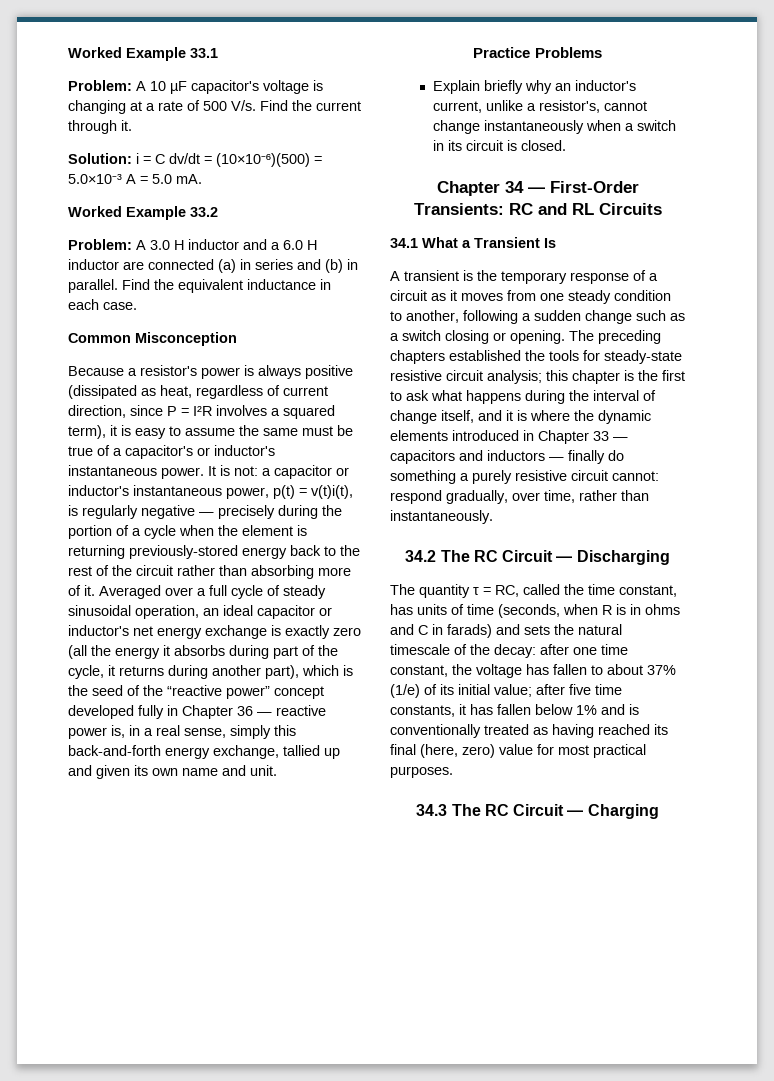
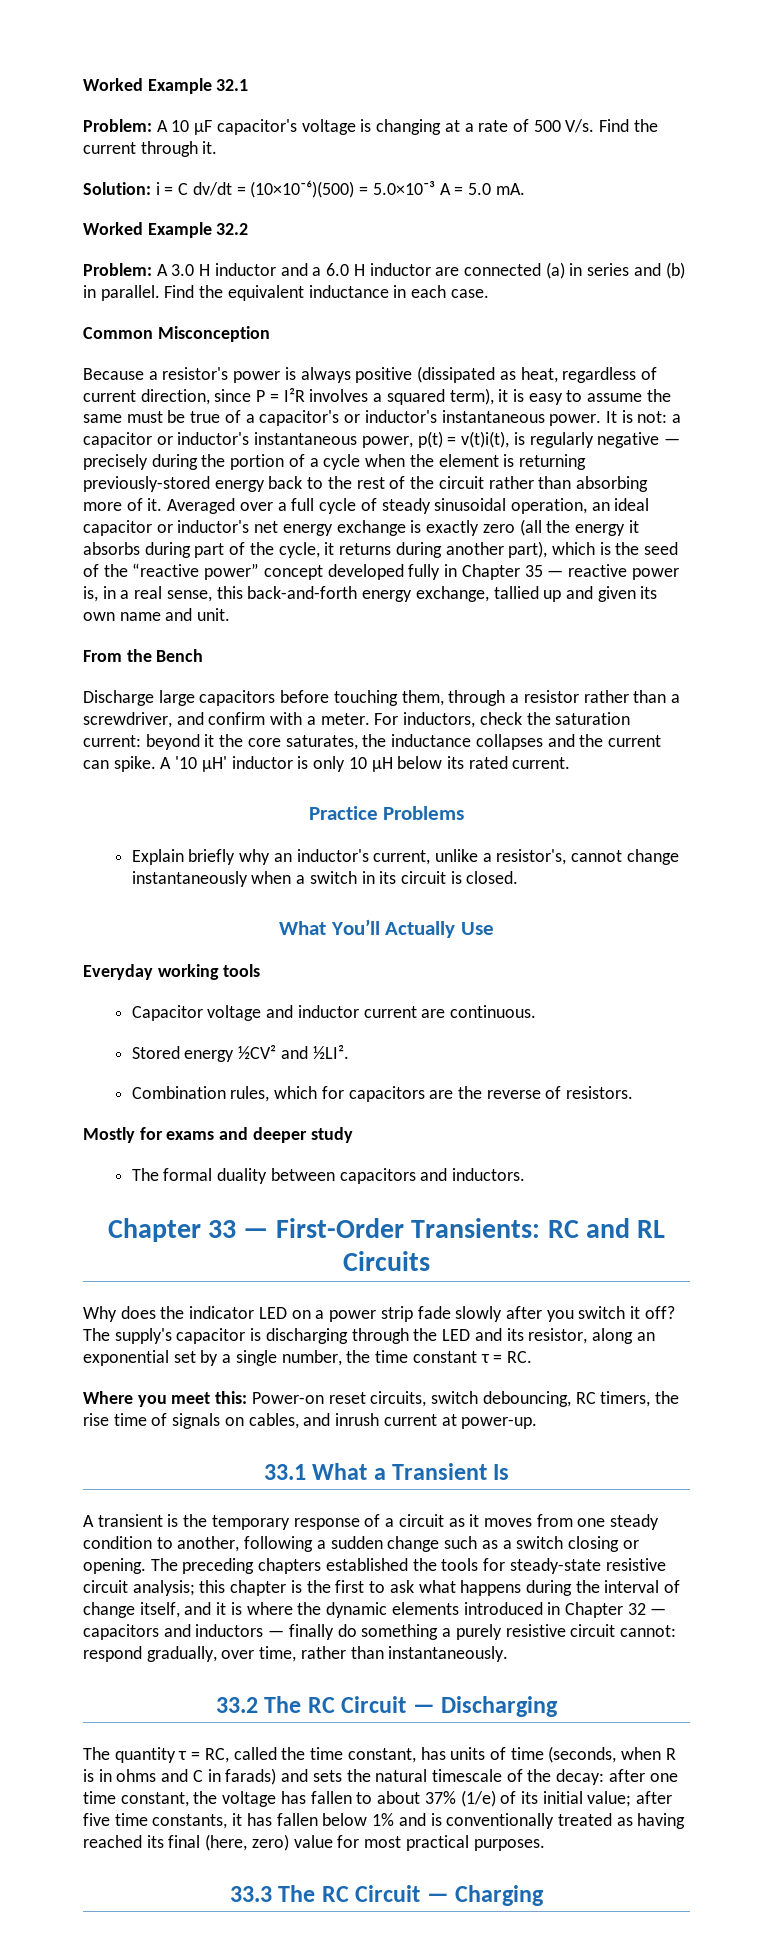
[68,47,218,61] Worked Example 33.1 -> [83,78,249,94] Worked Example 32.1
[190,207,218,217] 33.2 -> [216,223,249,235] 32.2
[237,706,253,716] 36 -> [524,565,543,577] 35
[230,725,271,739] simply -> (212, 596) none
(277, 770) none -> [83,649,204,662] [83,690,680,706] [83,712,631,728] [83,734,661,750] [83,756,571,772] // From the Bench // Discharge large capacitors before touching them, through a resistor rather than a screwdriver, and confirm with a meter. For inductors, check the saturation current: beyond it the core saturates, the inductance collapses and the current can spike. A '10 µH' inductor is only 10 µH below its rated current.
[436,181,524,196] // Chapter 34 -> [279,919,494,938] [83,964,261,980] [131,1005,536,1021] [131,1044,349,1062] [131,1086,634,1102] [83,1127,353,1143] [131,1168,525,1184] [107,1218,236,1242] // What You’ll Actually Use // Everyday working tools // Capacitor voltage and inductor current are continuous. // Stored energy ½CV² and ½LI². // Combination rules, which for capacitors are the reverse of resistors. // Mostly for exams and deeper study // The formal duality between capacitors and inductors. // Chapter 33
[390,238,418,248] 34.1 -> [83,1306,675,1322] [83,1328,655,1344] [83,1350,532,1366] [83,1391,679,1407] [83,1413,538,1429] [263,1464,306,1480] Why does the indicator LED on a power strip fade slowly after you switch it off? The supply's capacitor is discharging through the LED and its resistor, along an exponential set by a single number, the time constant τ = RC. // Where you meet this: Power-on reset circuits, switch debouncing, RC timers, the rise time of signals on cables, and inrush current at power-up. // 33.1
[593,431,609,441] 33 -> [627,1603,646,1615] 32
[405,550,437,562] 34.2 -> [216,1697,259,1713] 33.2
[416,804,448,816] 34.3 -> [230,1886,273,1902] 33.3

